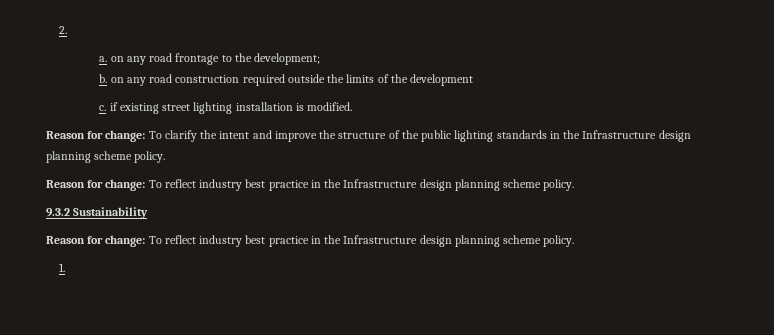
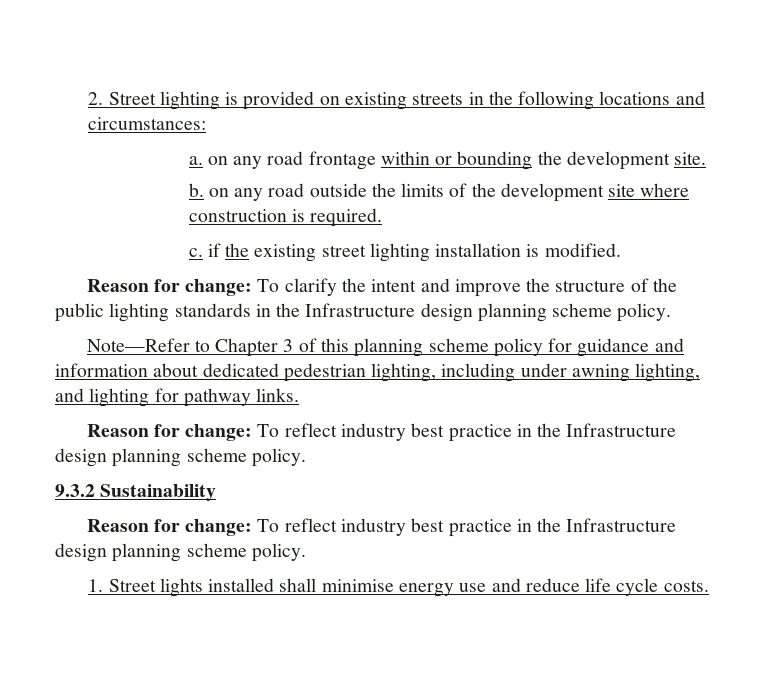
(68, 30) none -> [108,91,705,110] [88,117,207,130] Street lighting is provided on existing streets in the following locations and circumstances:
[221,53,321,65] to the development; -> [380,151,707,170] within or bounding the development site.
[175,74,285,86] construction required -> (305, 190) none
(474, 80) none -> [608,183,690,197] [188,208,383,227] site where construction is required.
(118, 106) none -> [225,243,250,257] the
(166, 157) none -> [86,338,684,357] [55,363,701,382] [55,388,300,407] // Note—Refer to Chapter 3 of this planning scheme policy for guidance and information about dedicated pedestrian lighting, including under awning lighting, and lighting for pathway links.
(66, 267) none -> [108,578,709,597] Street lights installed shall minimise energy use and reduce life cycle costs.

